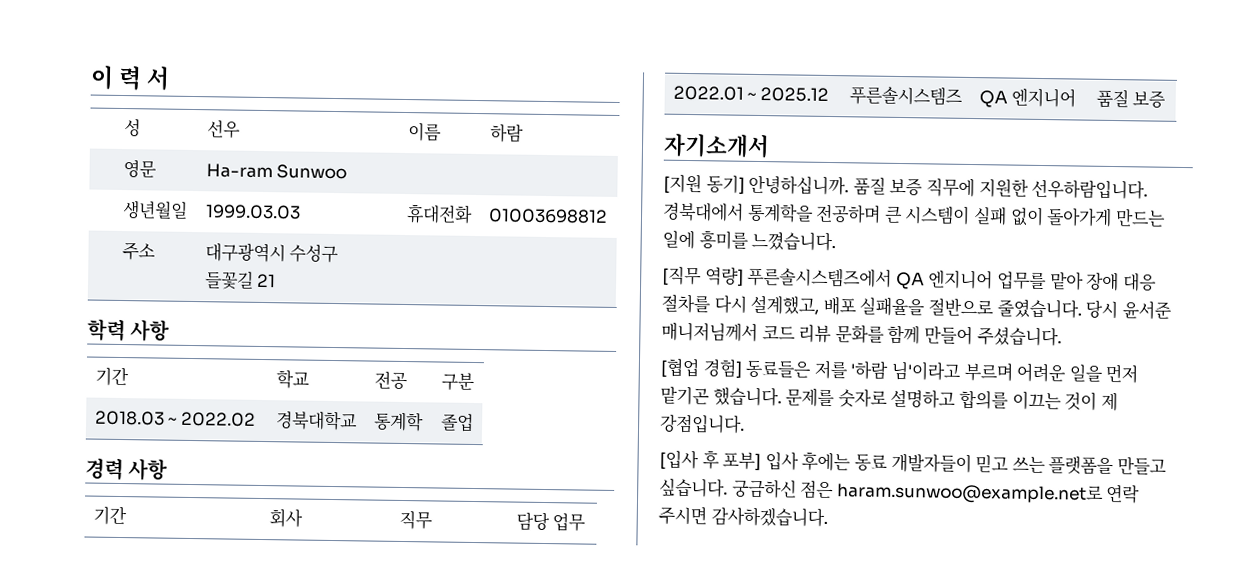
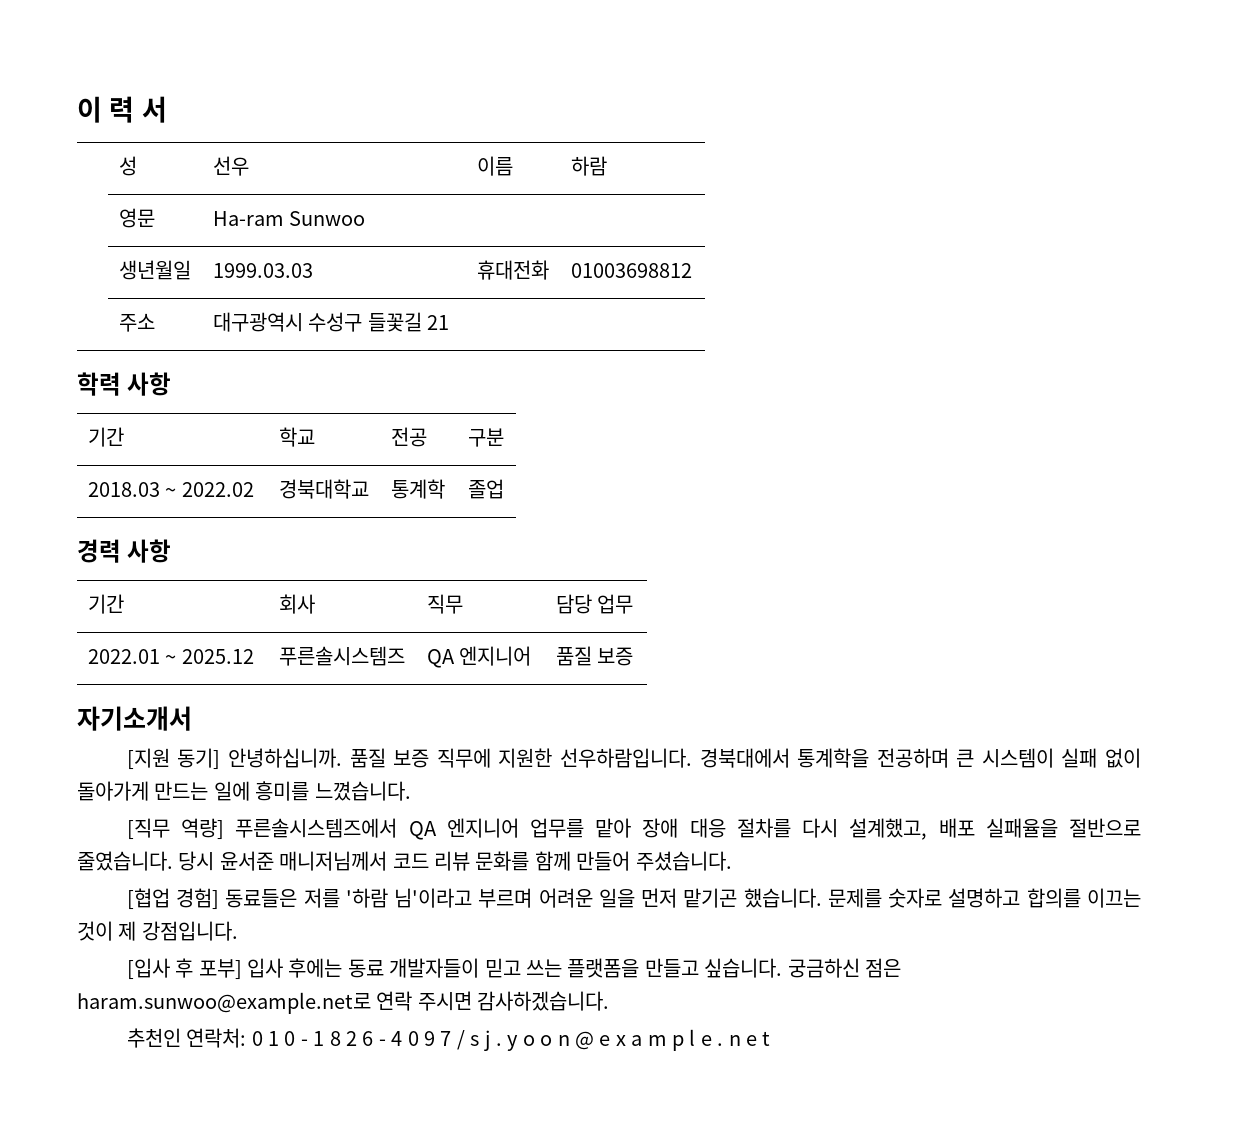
(828, 517) none -> [126,1028,771,1051] // 추천인 연락처: 0 1 0 - 1 8 2 6 - 4 0 9 7 / s j . y o o n @ e x a m p l e . n e t

